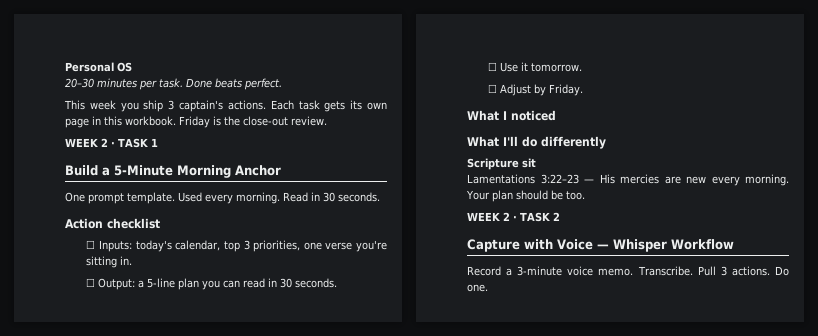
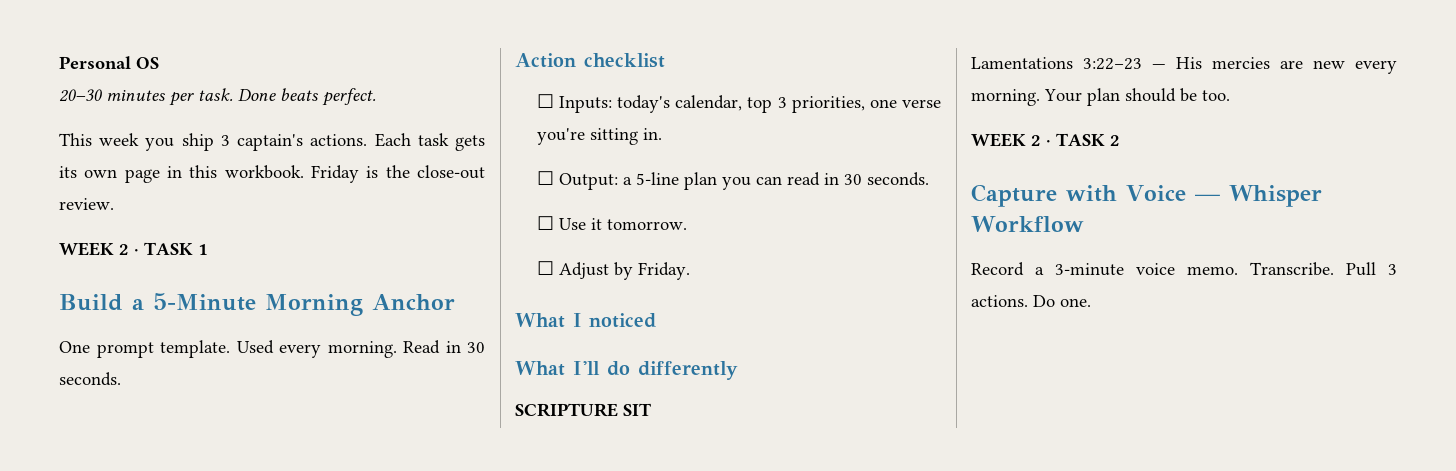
[467,158,536,170] Scripture sit -> [515,403,651,417] SCRIPTURE SIT

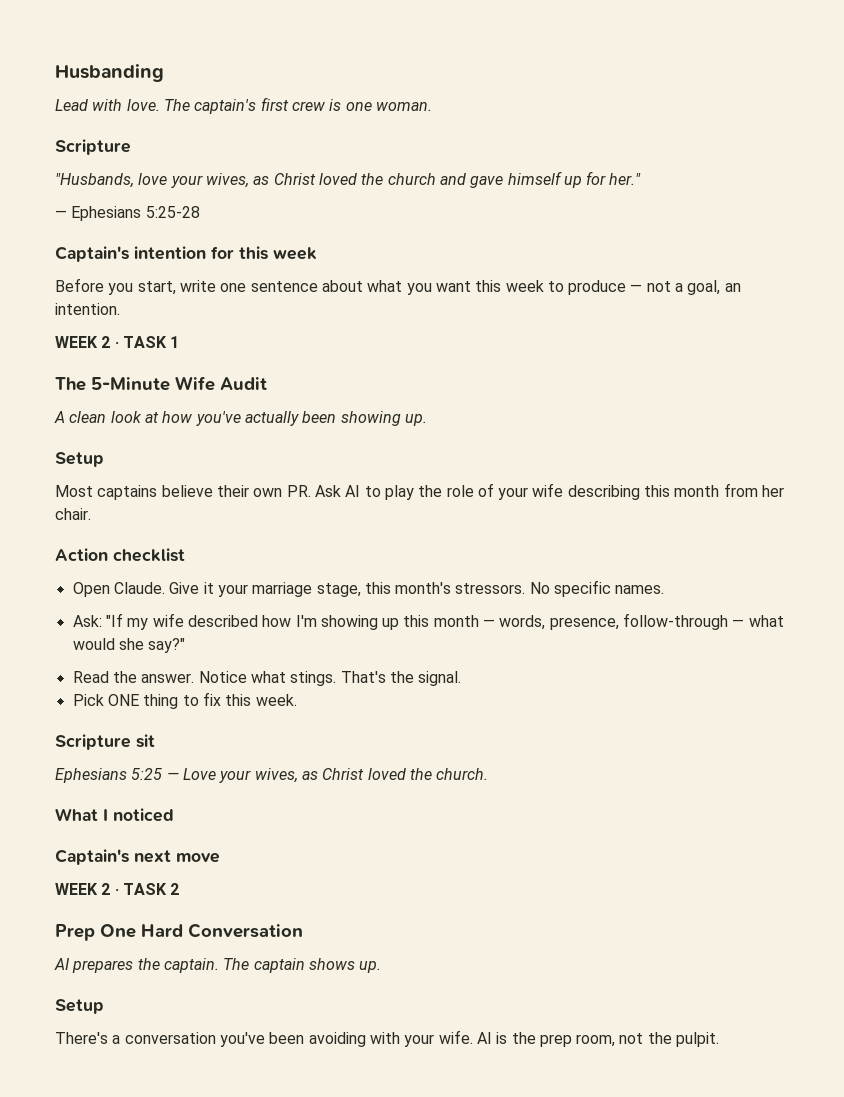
[59,56,159,69] [59,88,376,106] [59,133,486,151] [59,165,485,183] [59,198,114,210] Personal OS // 20–30 minutes per task. Done beats perfect. // This week you ship 3 captain's actions. Each task gets its own page in this workbook. Friday is the close-out review. -> [55,64,164,82] [55,97,432,114] [55,139,131,155] [55,171,642,188] [55,206,200,221] [55,246,317,262] [55,278,741,295] [55,303,120,315] Husbanding // Lead with love. The captain's first crew is one woman. // Scripture // "Husbands, love your wives, as Christ loved the church and gave himself up for her." // — Ephesians 5:25-28 // Captain's intention for this week // Before you start, write one sentence about what you want this week to produce — not a goal, an intention.
[59,293,455,316] [59,340,485,358] [59,372,121,386] [515,53,665,68] [536,94,942,113] [536,128,662,145] [536,171,929,190] [536,216,687,230] [536,261,690,280] [515,313,656,328] [515,361,738,380] [515,403,651,417] [971,57,1397,74] [971,88,1230,106] Build a 5-Minute Morning Anchor // One prompt template. Used every morning. Read in 30 seconds. // Action checklist // ☐ Inputs: today's calendar, top 3 priorities, one verse you're sitting in. // ☐ Output: a 5-line plan you can read in 30 seconds. // ☐ Use it tomorrow. // ☐ Adjust by Friday. // What I noticed // What I'll do differently // SCRIPTURE SIT // Lamentations 3:22–23 — His mercies are new every morning. Your plan should be too. -> [55,376,267,391] [54,411,427,426] [55,452,104,467] [55,483,785,500] [55,508,91,520] [55,548,185,562] [72,580,665,597] [72,613,784,630] [72,638,186,653] [72,671,462,686] [72,692,297,709] [55,734,155,750] [55,768,489,783] [55,808,174,822] [55,849,220,865] The 5-Minute Wife Audit // A clean look at how you've actually been showing up. // Setup // Most captains believe their own PR. Ask AI to play the role of your wife describing this month from her chair. // Action checklist // Open Claude. Give it your marriage stage, this month's stressors. No specific names. // Ask: "If my wife described how I'm showing up this month — words, presence, follow-through — what would she say?" // Read the answer. Notice what stings. That's the signal. // Pick ONE thing to fix this week. // Scripture sit // Ephesians 5:25 — Love your wives, as Christ loved the church. // What I noticed // Captain's next move
[971,184,1322,207] [971,216,1084,232] [971,262,1397,276] [971,295,1091,307] Capture with Voice — Whisper Workflow // Record a 3-minute voice memo. Transcribe. Pull 3 actions. Do one. -> [55,923,303,941] [54,958,382,973] [55,999,104,1014] [55,1030,720,1047] Prep One Hard Conversation // AI prepares the captain. The captain shows up. // Setup // There's a conversation you've been avoiding with your wife. AI is the prep room, not the pulpit.

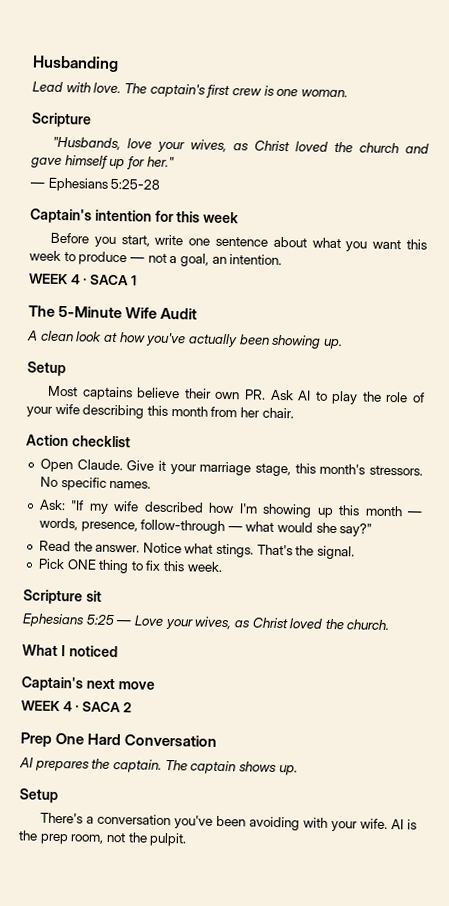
[101,336,167,348] 2 · TASK -> [70,274,129,286] 4 · SACA
[101,883,167,895] 2 · TASK -> [62,701,121,713] 4 · SACA

